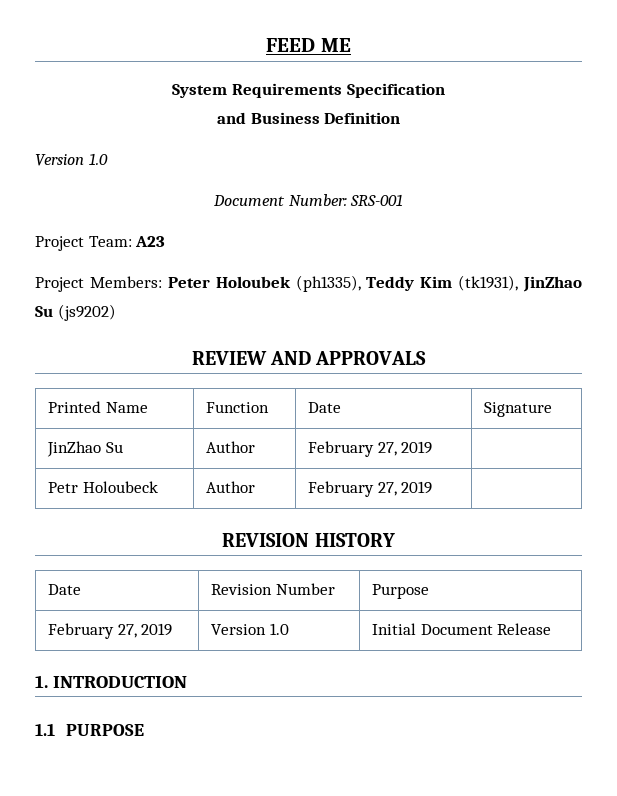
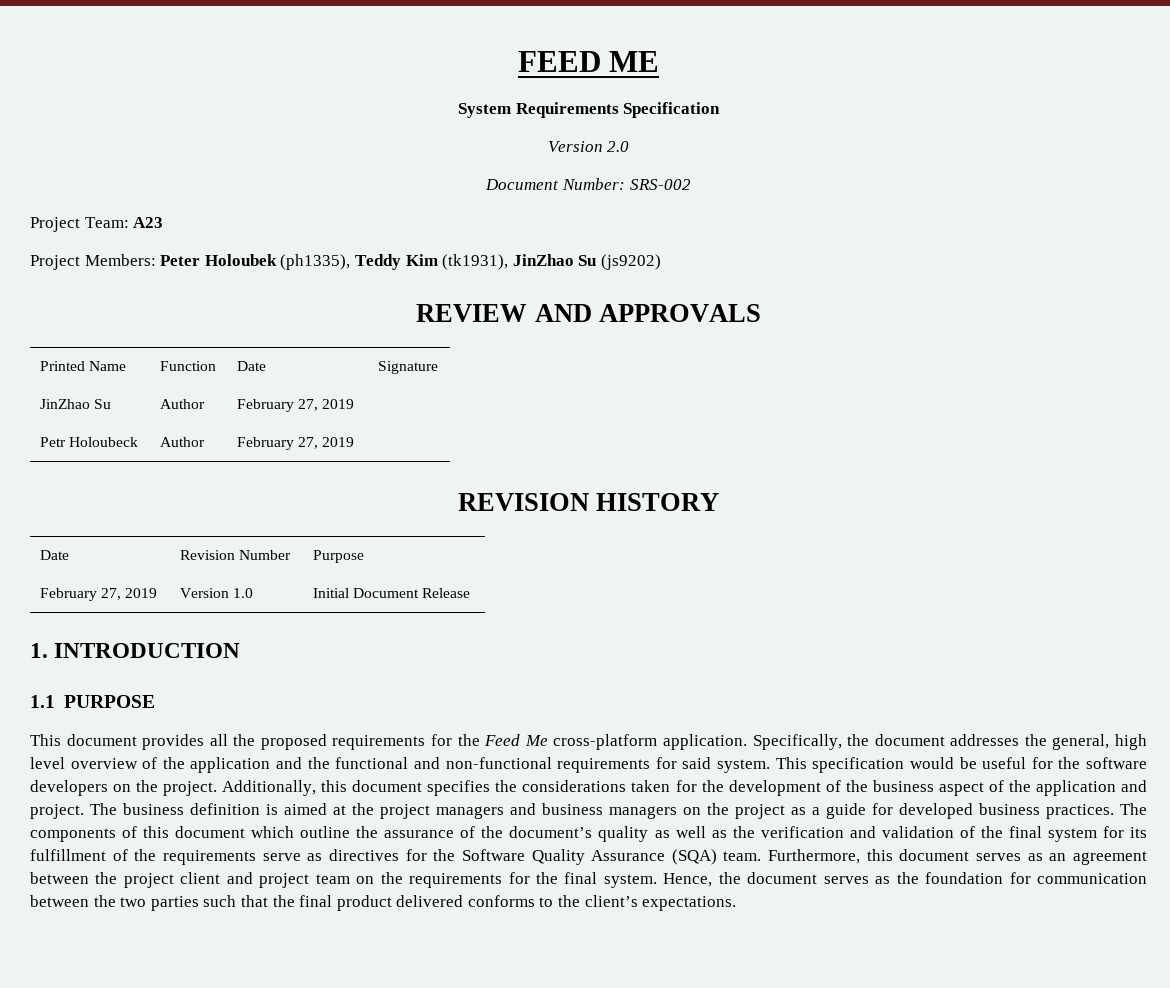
[216,112,401,124] [35,153,108,166] // and Business Definition // Version 1.0 -> [547,141,630,152] // Version 2.0
[350,194,404,206] SRS-001 -> [629,179,691,190] SRS-002
(145, 730) none -> [30,734,1147,750] [30,757,1147,773] [30,780,1147,796] [30,803,1147,819] [30,826,1147,842] [30,849,1147,865] [30,872,1148,888] [30,895,737,911] // This document provides all the proposed requirements for the Feed Me cross-platform application. Specifically, the document addresses the general, high level overview of the application and the functional and non-functional requirements for said system. This specification would be useful for the software developers on the project. Additionally, this document specifies the considerations taken for the development of the business aspect of the application and project. The business definition is aimed at the project managers and business managers on the project as a guide for developed business practices. The components of this document which outline the assurance of the document’s quality as well as the verification and validation of the final system for its fulfillment of the requirements serve as directives for the Software Quality Assurance (SQA) team. Furthermore, this document serves as an agreement between the project client and project team on the requirements for the final system. Hence, the document serves as the foundation for communication between the two parties such that the final product delivered conforms to the client’s expectations.

